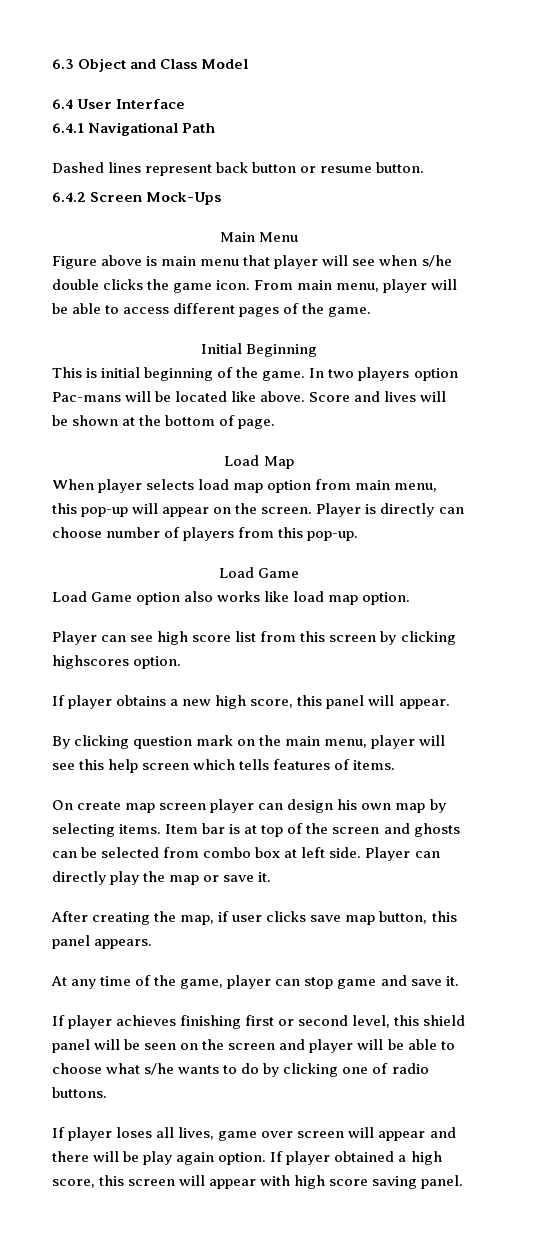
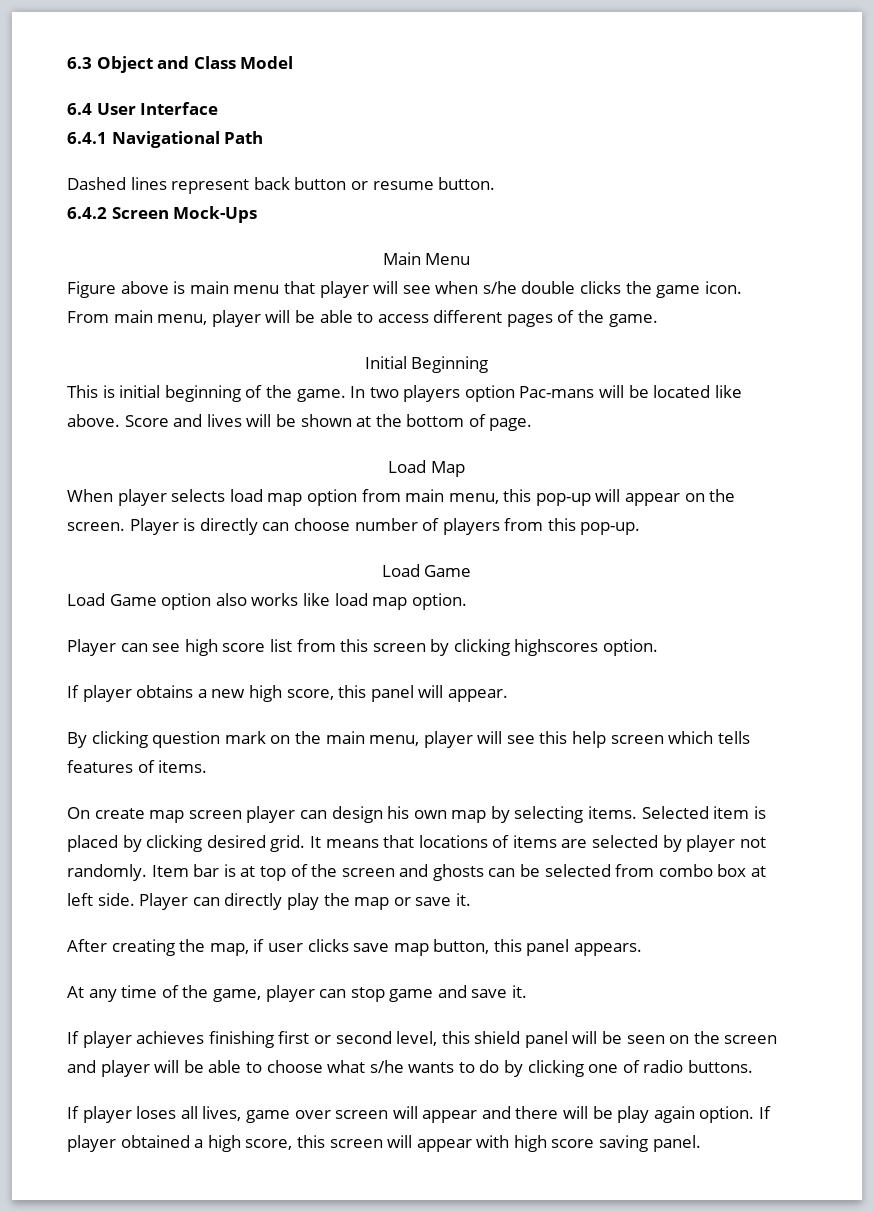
(162, 829) none -> [641,806,766,819] [67,835,766,852] [67,864,147,881] Selected item is placed by clicking desired grid. It means that locations of items are selected by player not randomly.

